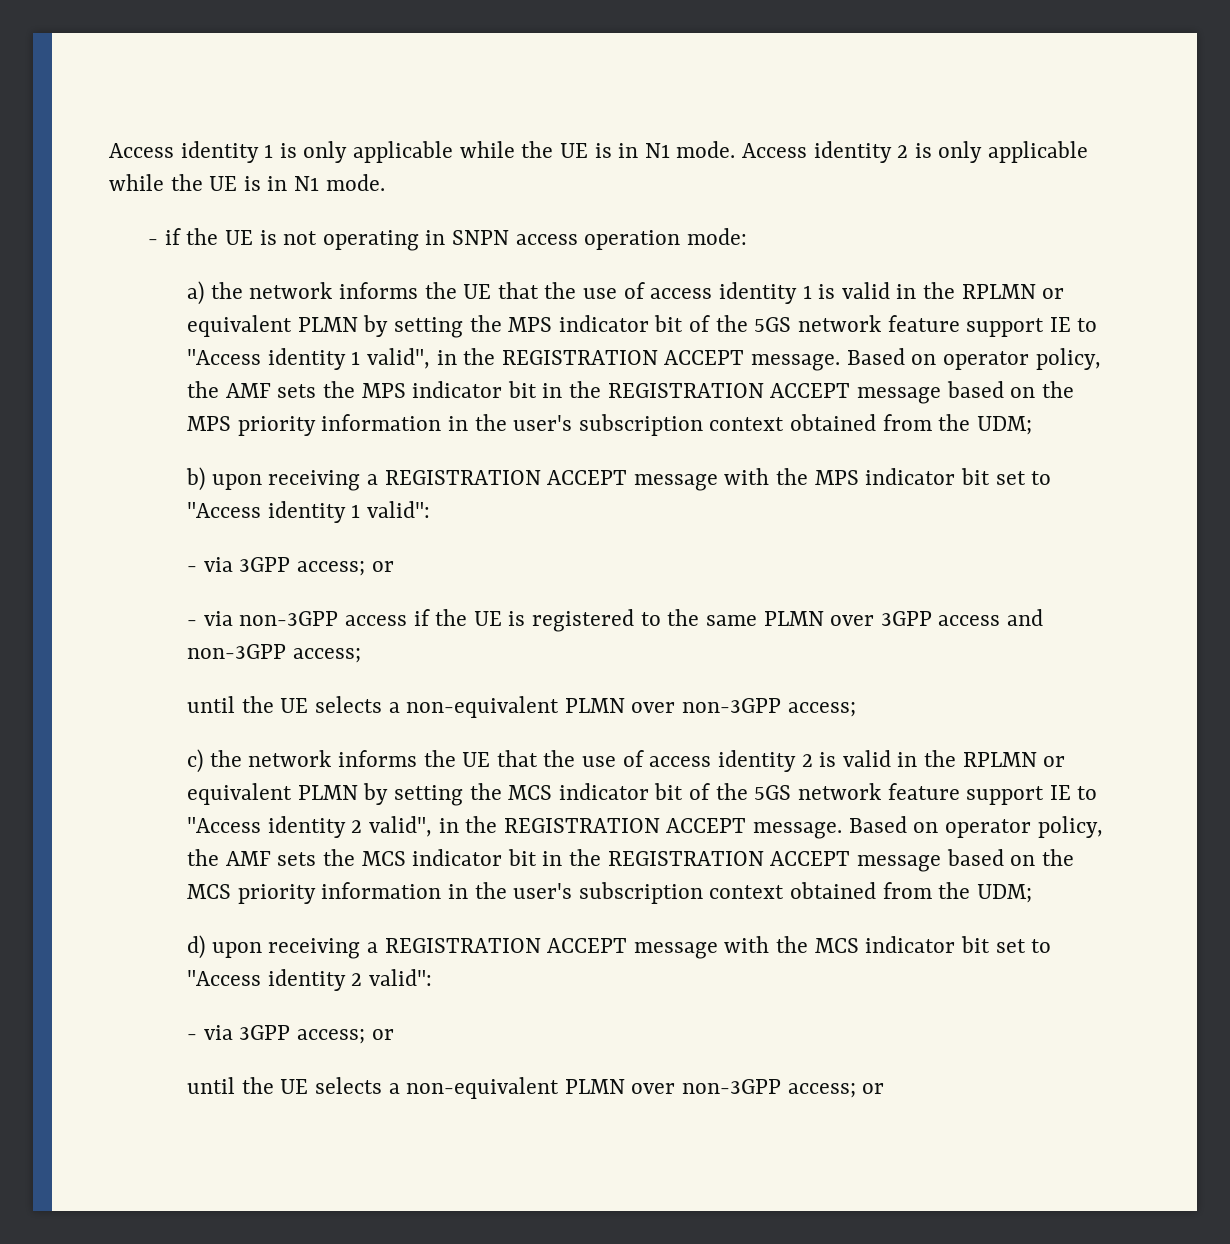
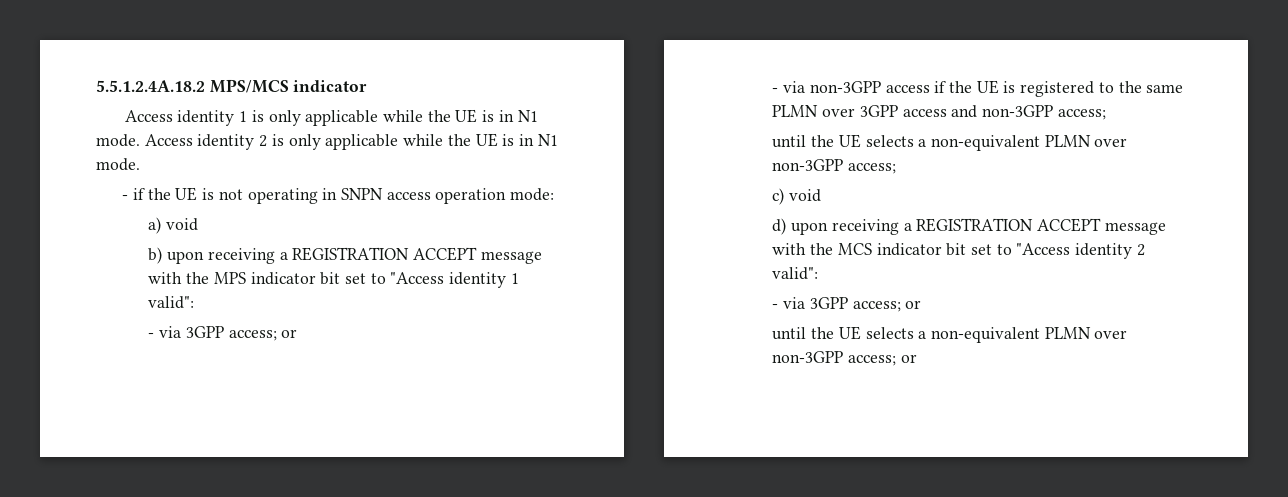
(109, 150) none -> [96,79,368,93] 5.5.1.2.4A.18.2 MPS/MCS indicator //
[210,282,1065,304] [187,315,1098,338] [187,348,1101,371] [187,381,1074,404] [187,414,1032,436] the network informs the UE that the use of access identity 1 is valid in the RPLMN or equivalent PLMN by setting the MPS indicator bit of the 5GS network feature support IE to "Access identity 1 valid", in the REGISTRATION ACCEPT message. Based on operator policy, the AMF sets the MPS indicator bit in the REGISTRATION ACCEPT message based on the MPS priority information in the user's subscription context obtained from the UDM; -> [166,218,199,231] void
[209,750,1066,772] [187,783,1098,806] [187,816,1103,839] [187,849,1074,872] [187,882,1032,904] the network informs the UE that the use of access identity 2 is valid in the RPLMN or equivalent PLMN by setting the MCS indicator bit of the 5GS network feature support IE to "Access identity 2 valid", in the REGISTRATION ACCEPT message. Based on operator policy, the AMF sets the MCS indicator bit in the REGISTRATION ACCEPT message based on the MCS priority information in the user's subscription context obtained from the UDM; -> [789,189,822,202] void

